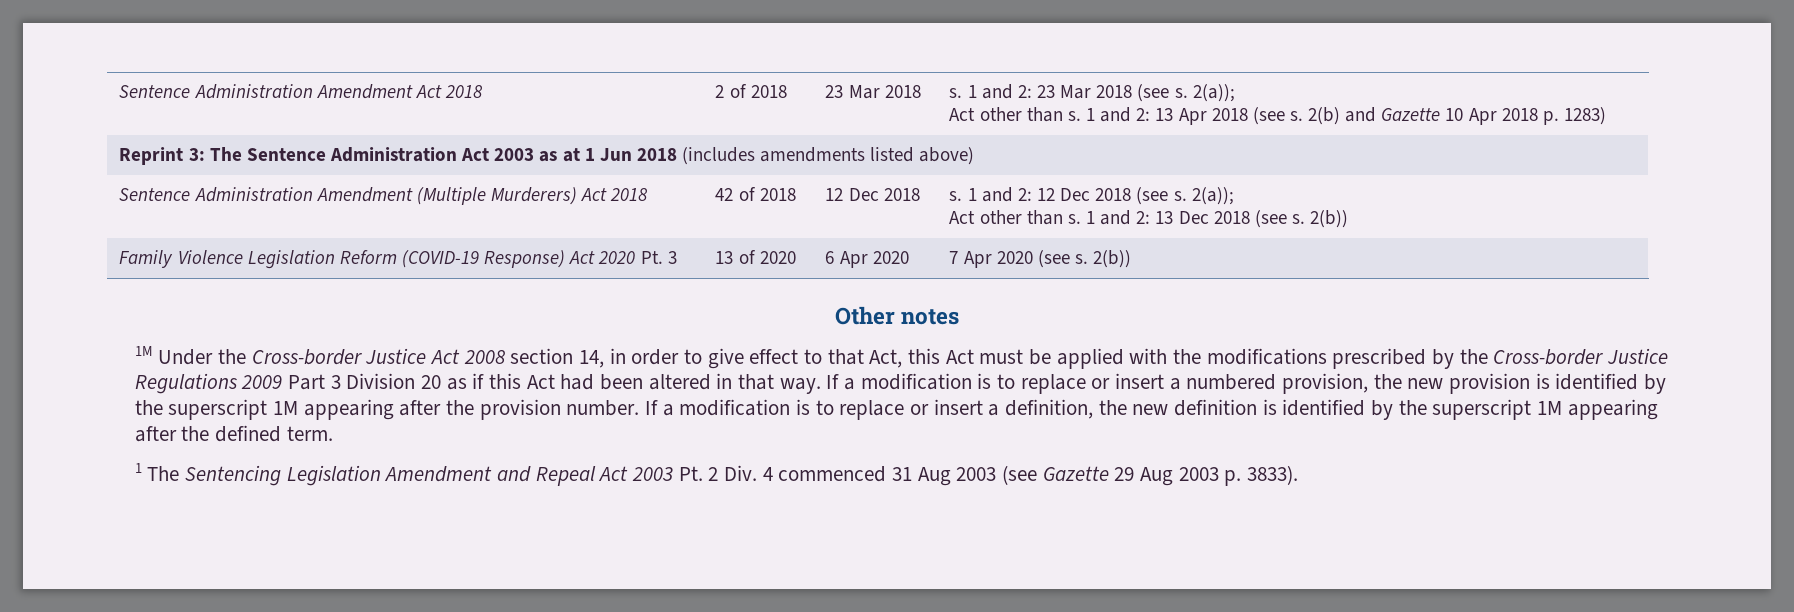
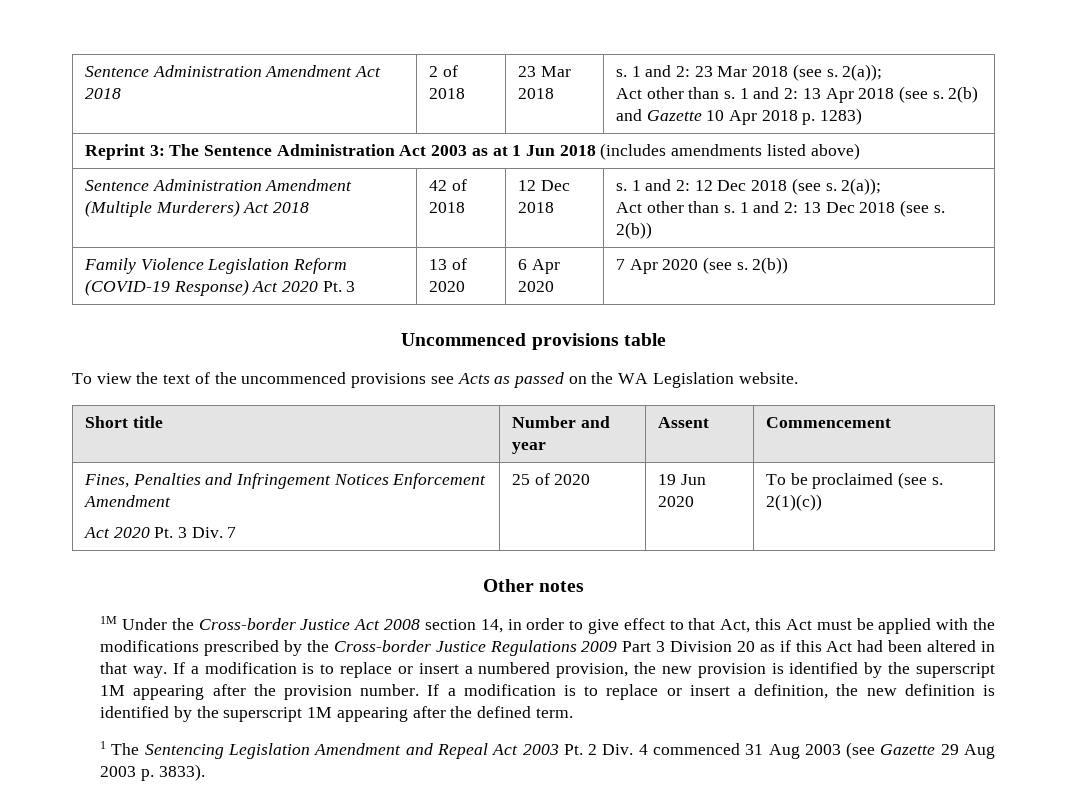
(1132, 259) none -> [401,333,666,350] [72,372,798,388] [84,416,163,428] [511,416,610,428] [511,442,546,454] [657,417,709,428] [765,417,891,428] [83,473,487,489] [83,495,171,507] [83,527,237,538] [511,473,591,485] [657,474,706,485] [657,496,694,507] [765,472,943,489] [765,494,822,511] // Uncommenced provisions table // To view the text of the uncommenced provisions see Acts as passed on the WA Legislation website. // Short title | Number and year | Assent | Commencement // Fines, Penalties and Infringement Notices Enforcement Amendment // Act 2020 Pt. 3 Div. 7 | 25 of 2020 | 19 Jun 2020 | To be proclaimed (see s. 2(1)(c))

